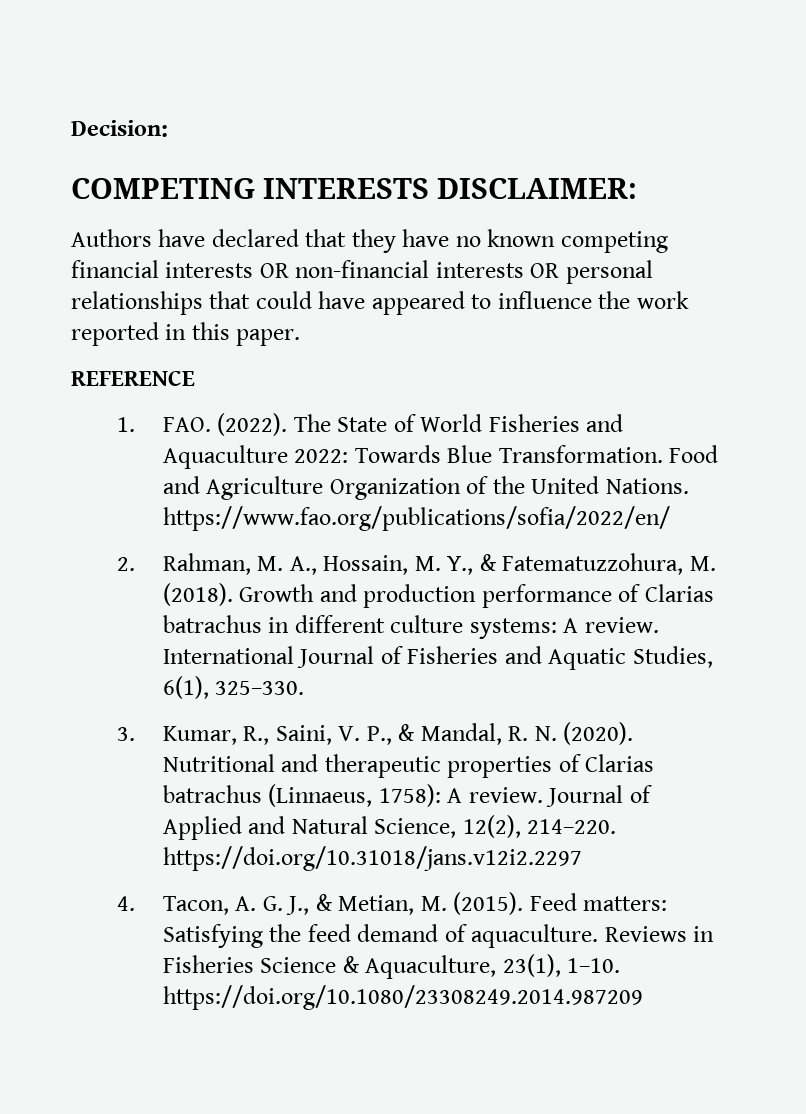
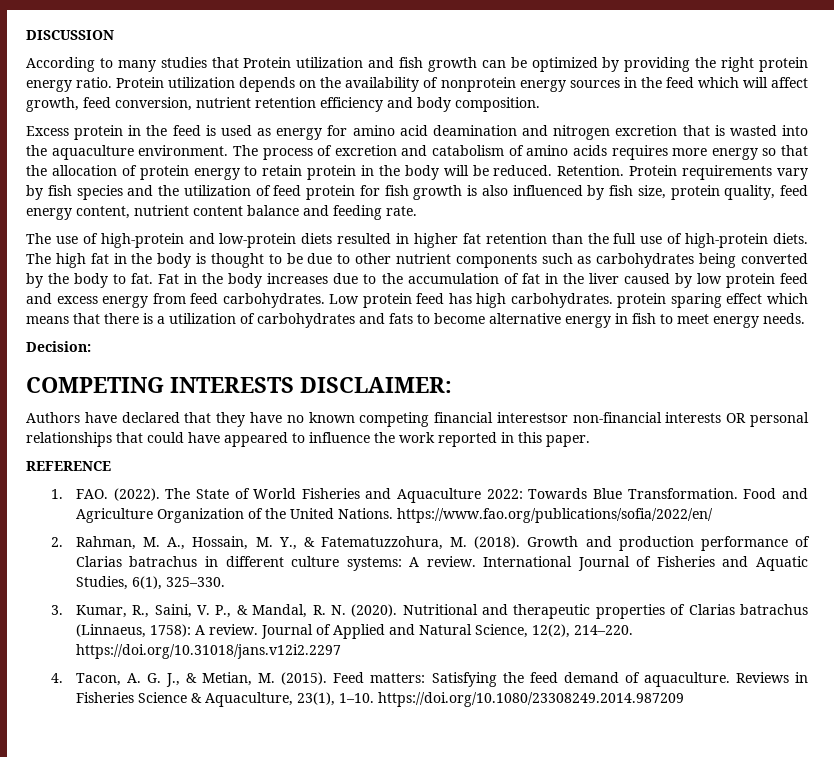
(71, 128) none -> [26,30,114,40] [26,57,808,72] [26,77,808,92] [26,97,540,112] [26,125,808,140] [26,145,808,160] [26,165,808,180] [26,185,808,200] [26,205,417,220] [26,233,809,248] [26,253,809,268] [26,273,809,288] [26,293,808,308] [26,313,805,328] DISCUSSION // According to many studies that Protein utilization and fish growth can be optimized by providing the right protein energy ratio. Protein utilization depends on the availability of nonprotein energy sources in the feed which will affect growth, feed conversion, nutrient retention efficiency and body composition. // Excess protein in the feed is used as energy for amino acid deamination and nitrogen excretion that is wasted into the aquaculture environment. The process of excretion and catabolism of amino acids requires more energy so that the allocation of protein energy to retain protein in the body will be reduced. Retention. Protein requirements vary by fish species and the utilization of feed protein for fish growth is also influenced by fish size, protein quality, feed energy content, nutrient content balance and feeding rate. // The use of high-protein and low-protein diets resulted in higher fat retention than the full use of high-protein diets. The high fat in the body is thought to be due to other nutrient components such as carbohydrates being converted by the body to fat. Fat in the body increases due to the accumulation of fat in the liver caused by low protein feed and excess energy from feed carbohydrates. Low protein feed has high carbohydrates. protein sparing effect which means that there is a utilization of carbohydrates and fats to become alternative energy in fish to meet energy needs. //
[165,262,289,278] interests OR -> [496,412,568,423] interestsor

